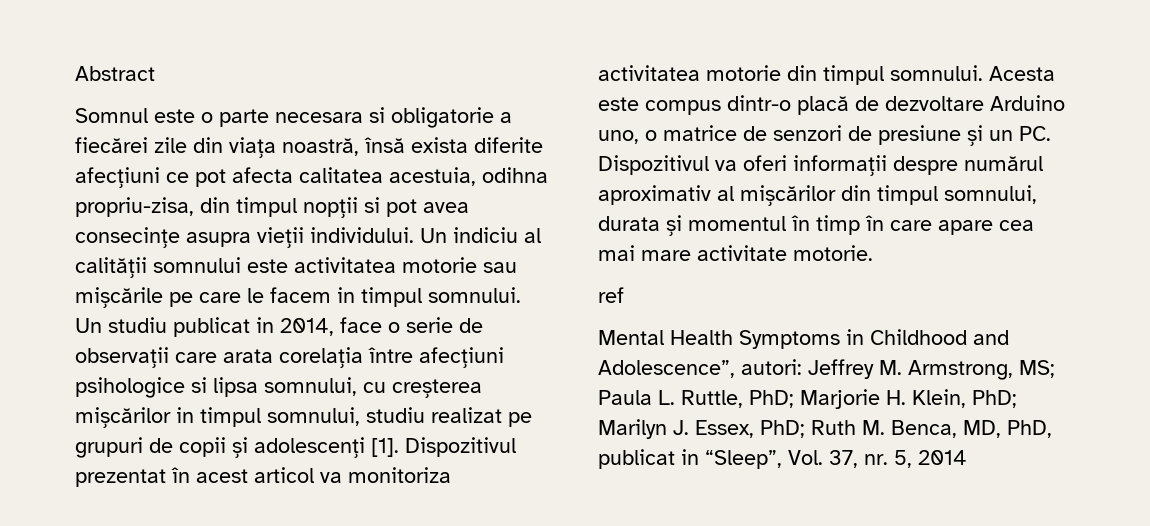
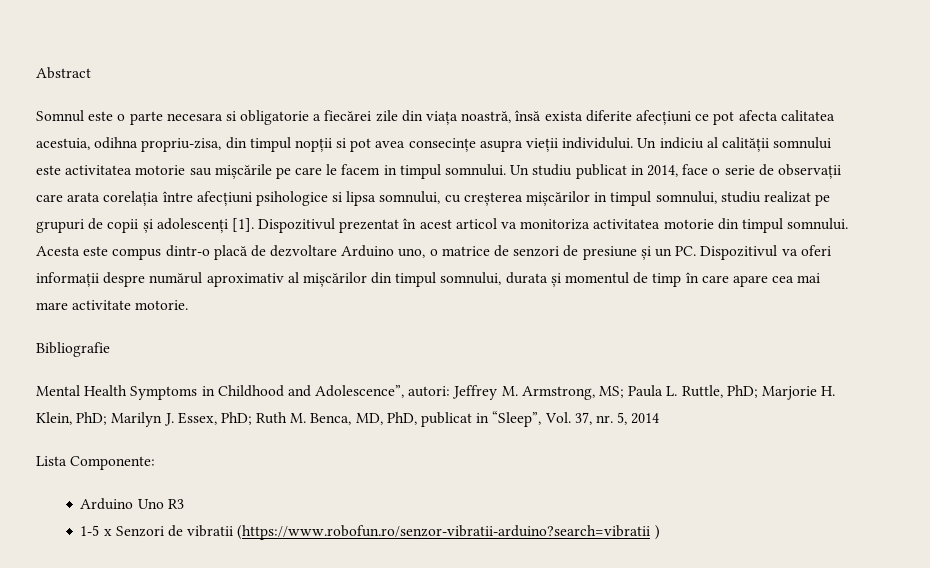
[791,215,810,231] în -> [633,272,649,284] de
[598,287,624,303] ref -> [36,342,110,357] Bibliografie
(967, 457) none -> [36,456,156,470] [80,498,184,510] [80,525,660,540] // Lista Componente: // Arduino Uno R3 // 1-5 x Senzori de vibratii (https://www.robofun.ro/senzor-vibratii-arduino?search=vibratii )

